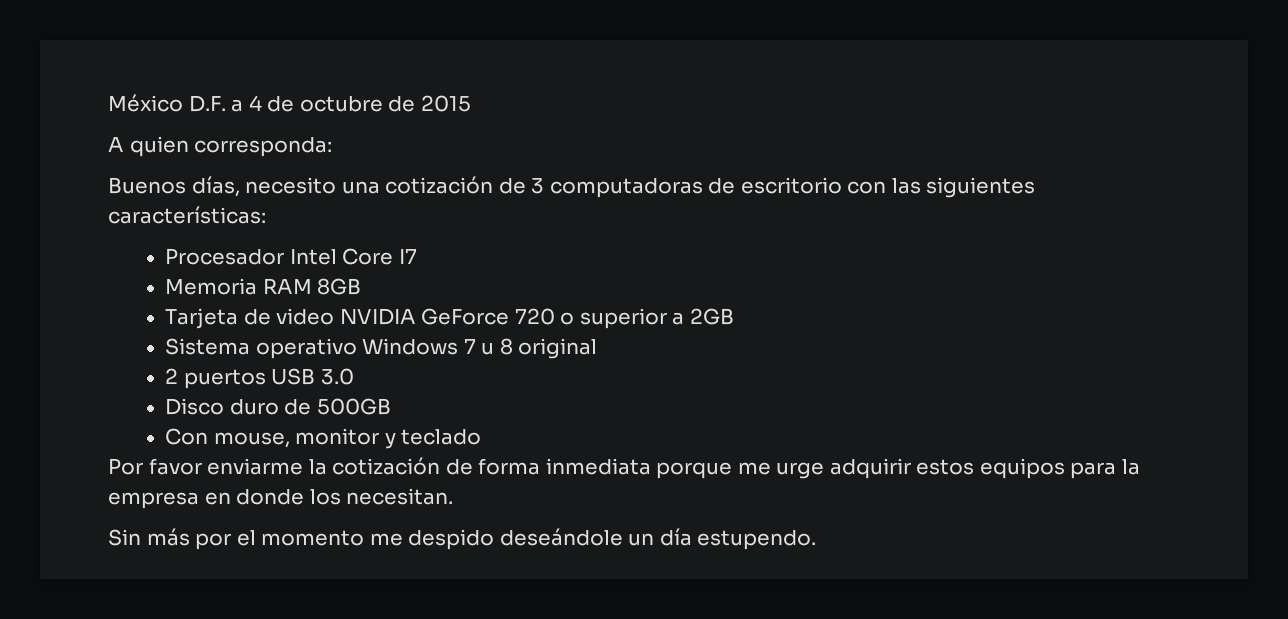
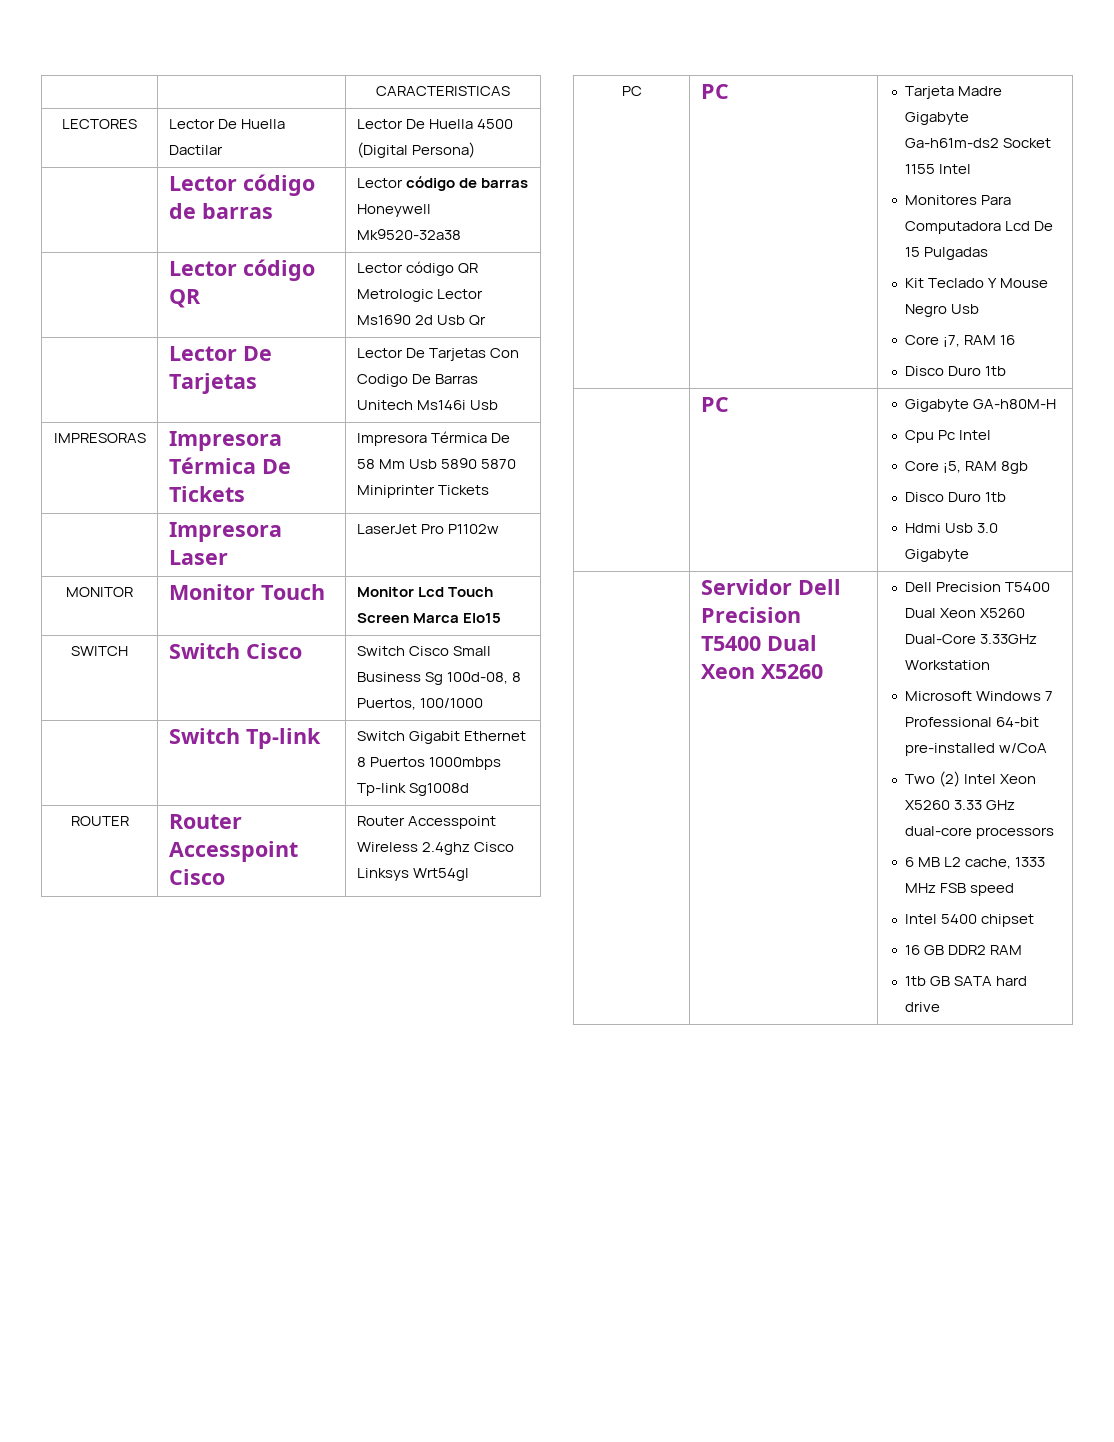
[108,94,471,112] [108,136,333,157] [108,176,1036,198] [108,206,266,224] [165,248,417,265] [165,278,362,295] [165,308,734,329] [165,338,598,359] [165,368,354,389] [165,398,391,415] [165,428,482,449] [108,457,1141,479] [108,488,454,509] [108,528,817,550] México D.F. a 4 de octubre de 2015 // A quien corresponda: // Buenos días, necesito una cotización de 3 computadoras de escritorio con las siguientes características: // Procesador Intel Core I7 // Memoria RAM 8GB // Tarjeta de video NVIDIA GeForce 720 o superior a 2GB // Sistema operativo Windows 7 u 8 original // 2 puertos USB 3.0 // Disco duro de 500GB // Con mouse, monitor y teclado // Por favor enviarme la cotización de forma inmediata porque me urge adquirir estos equipos para la empresa en donde los necesitan. // Sin más por el momento me despido deseándole un día estupendo. -> [376,86,510,96] [62,119,137,129] [168,119,285,129] [168,145,223,155] [356,119,513,129] [356,142,475,158] [168,174,315,196] [168,203,273,219] [356,176,528,191] [356,204,431,217] [356,229,461,240] [168,259,315,281] [168,289,201,308] [356,261,478,276] [356,289,483,302] [356,314,486,326] [168,346,272,361] [168,373,257,394] [356,348,519,361] [356,374,478,387] [356,400,498,410] [53,433,146,443] [168,431,282,451] [168,457,291,474] [168,486,245,502] [356,431,510,446] [356,458,516,469] [356,485,489,498] [168,522,282,542] [168,550,228,565] [356,524,499,534] [66,587,133,597] [168,584,325,600] [356,587,493,597] [356,613,501,623] [71,646,128,656] [168,643,302,659] [356,646,491,656] [356,672,521,685] [356,698,483,710] [168,728,321,749] [356,731,526,744] [356,757,501,770] [356,783,469,796] [70,816,129,826] [168,814,242,829] [168,841,298,862] [168,869,225,885] [356,816,496,829] [356,842,514,855] [356,868,469,881] [621,86,642,96] [700,84,729,99] [905,86,1003,99] [905,112,970,125] [905,138,1052,148] [905,164,972,174] [905,195,1012,205] [905,221,1054,234] [905,247,989,260] [905,278,1049,288] [905,304,980,317] [905,335,1016,347] [905,366,1007,376] [700,397,729,412] [905,399,1057,412] [905,430,992,443] [905,461,1029,474] [905,492,1007,502] [905,523,999,533] [905,549,970,562] [700,579,841,595] [700,607,801,623] [700,635,817,651] [700,664,823,679] [905,582,1051,592] [905,608,1026,618] [905,634,1038,644] [905,660,991,670] [905,691,1054,701] [905,717,1040,727] [905,743,1048,756] [905,771,1037,787] [905,800,1016,810] [905,826,1055,839] [905,857,1046,869] [905,883,1015,896] [905,914,1035,927] [905,945,1023,955] [905,976,1028,986] [905,1002,941,1012] | | CARACTERISTICAS // LECTORES | Lector De Huella Dactilar | Lector De Huella 4500 (Digital Persona) // | Lector código de barras | Lector código de barras Honeywell Mk9520-32a38 // | Lector código QR | Lector código QR Metrologic Lector Ms1690 2d Usb Qr // | Lector De Tarjetas | Lector De Tarjetas Con Codigo De Barras Unitech Ms146i Usb // IMPRESORAS | Impresora Térmica De Tickets | Impresora Térmica De 58 Mm Usb 5890 5870 Miniprinter Tickets // | Impresora Laser | LaserJet Pro P1102w // MONITOR | Monitor Touch | Monitor Lcd Touch Screen Marca Elo15 // SWITCH | Switch Cisco | Switch Cisco Small Business Sg 100d-08, 8 Puertos, 100/1000 // | Switch Tp-link | Switch Gigabit Ethernet 8 Puertos 1000mbps Tp-link Sg1008d // ROUTER | Router Accesspoint Cisco | Router Accesspoint Wireless 2.4ghz Cisco Linksys Wrt54gl // PC | PC | Tarjeta Madre Gigabyte Ga-h61m-ds2 Socket 1155 Intel // Monitores Para Computadora Lcd De 15 Pulgadas // Kit Teclado Y Mouse Negro Usb // Core ¡7, RAM 16 // Disco Duro 1tb // | PC | Gigabyte GA-h80M-H // Cpu Pc Intel // Core ¡5, RAM 8gb // Disco Duro 1tb // Hdmi Usb 3.0 Gigabyte // | Servidor Dell Precision T5400 Dual Xeon X5260 | Dell Precision T5400 Dual Xeon X5260 Dual-Core 3.33GHz Workstation // Microsoft Windows 7 Professional 64-bit pre-installed w/CoA // Two (2) Intel Xeon X5260 3.33 GHz dual-core processors // 6 MB L2 cache, 1333 MHz FSB speed // Intel 5400 chipset // 16 GB DDR2 RAM // 1tb GB SATA hard drive

